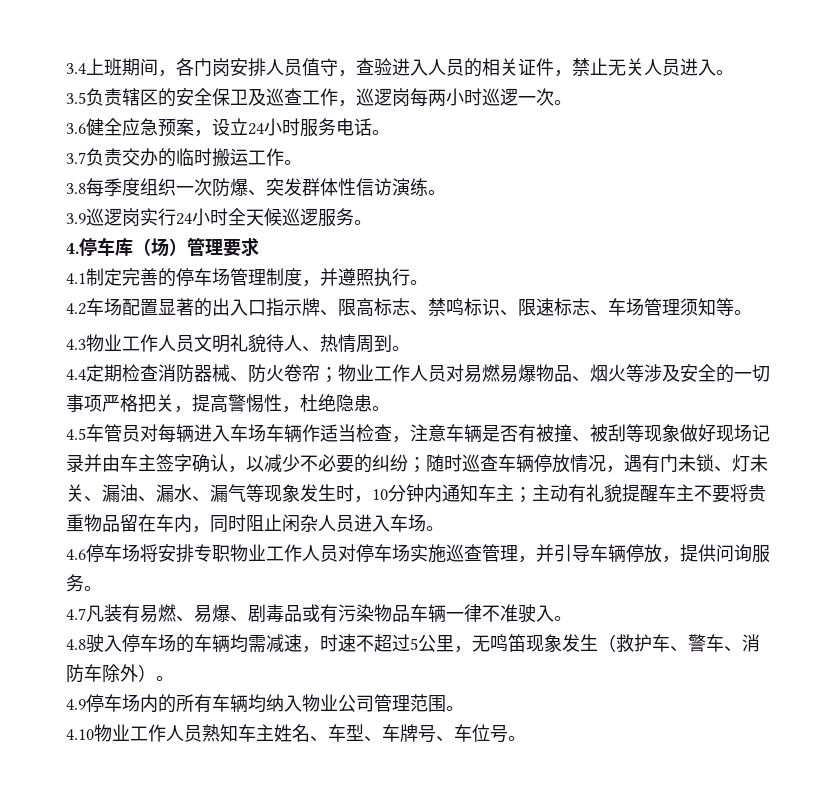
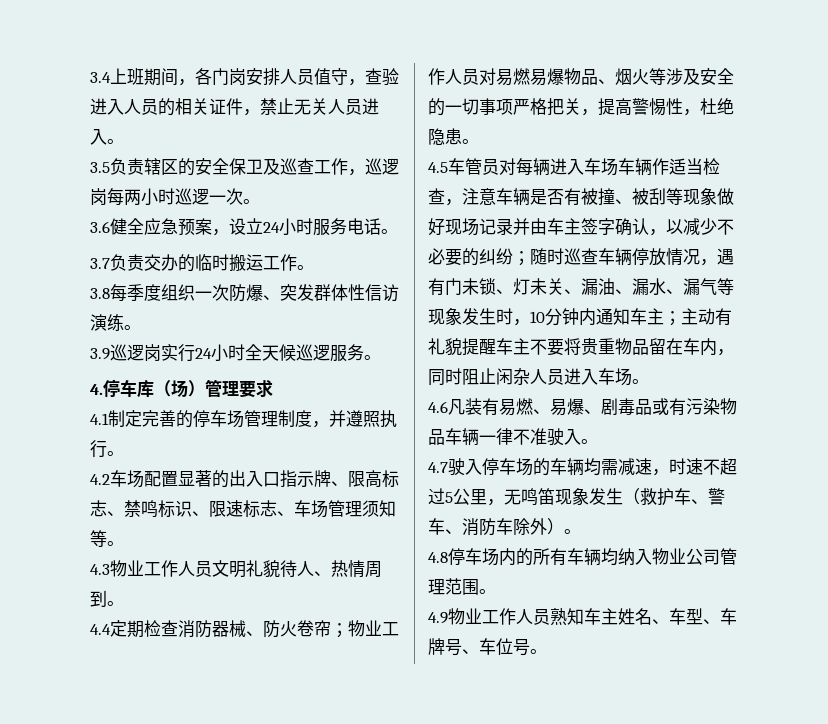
[86,544,770,563] [66,574,102,592] [66,608,86,620] 停车场将安排专职物业工作人员对停车场实施巡查管理，并引导车辆停放，提供问询服务。 // 4.7 -> (448, 407) none
[66,639,86,650] 4.8 -> [428,462,448,473] 4.7
[66,699,86,710] 4.9 -> [428,552,448,563] 4.8
[66,729,94,740] 4.10 -> [428,612,448,624] 4.9

